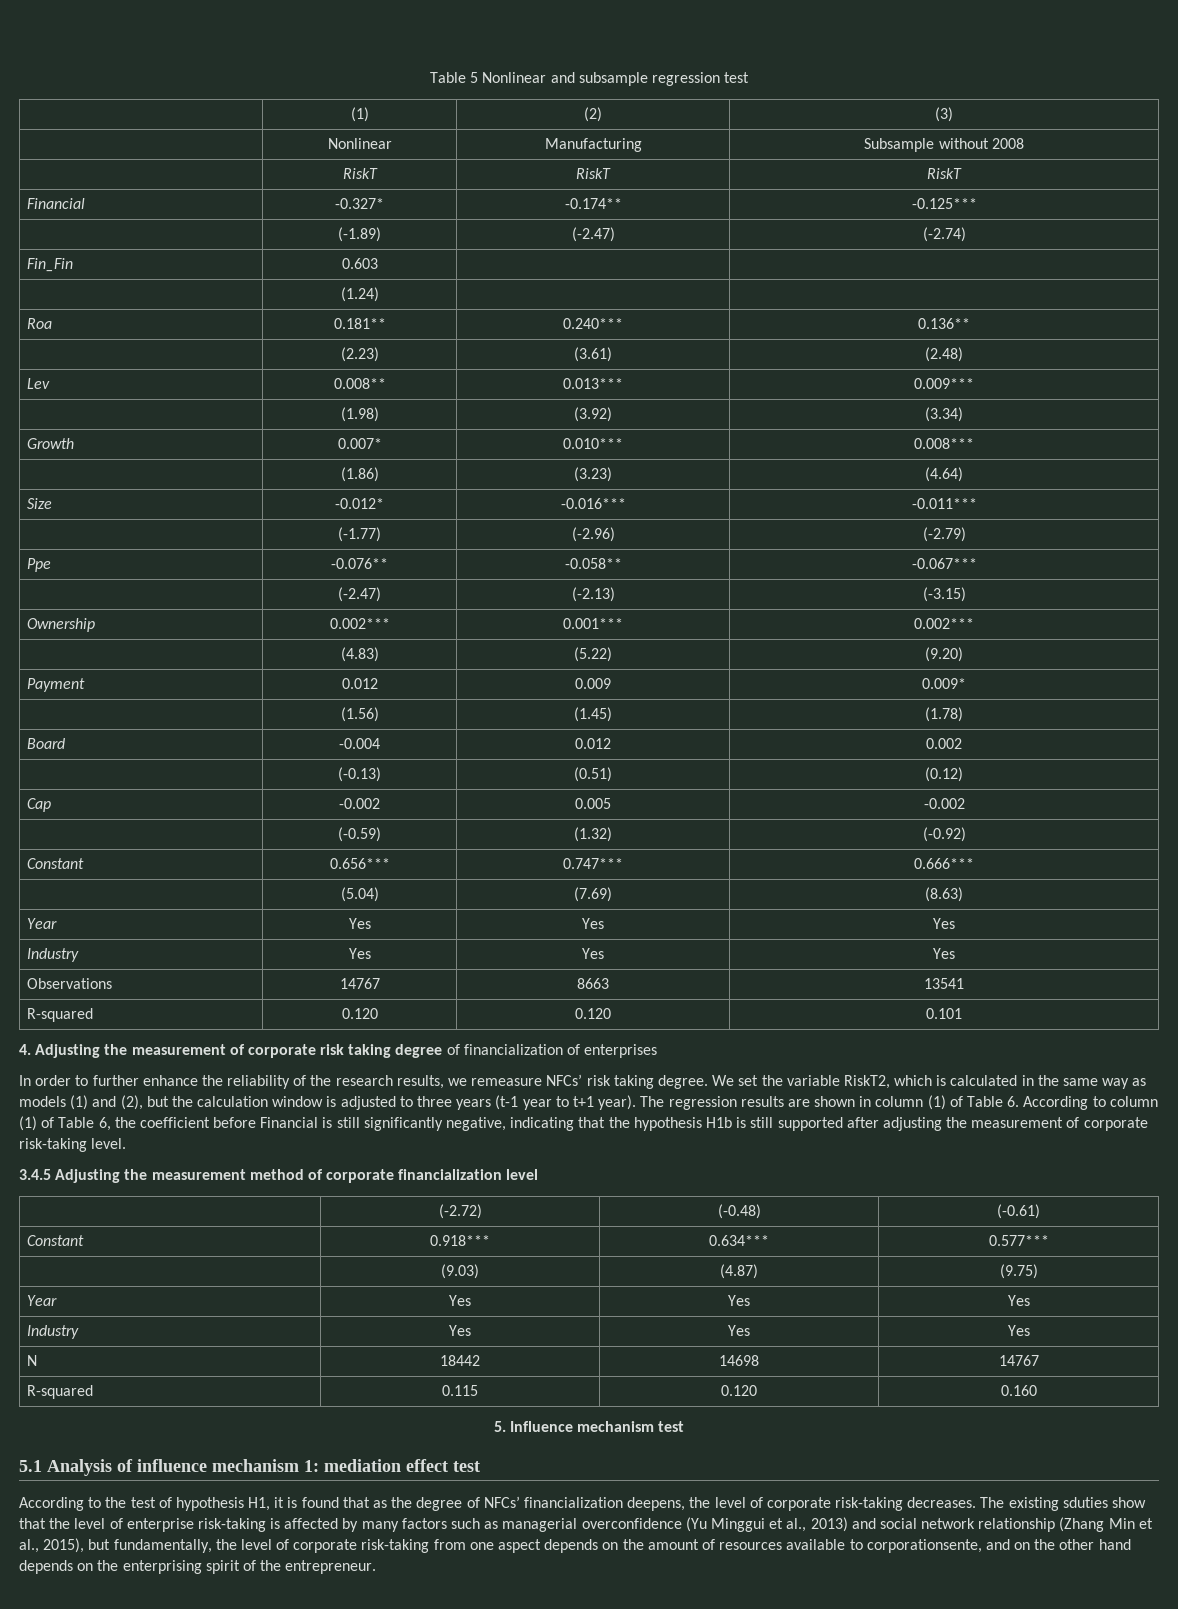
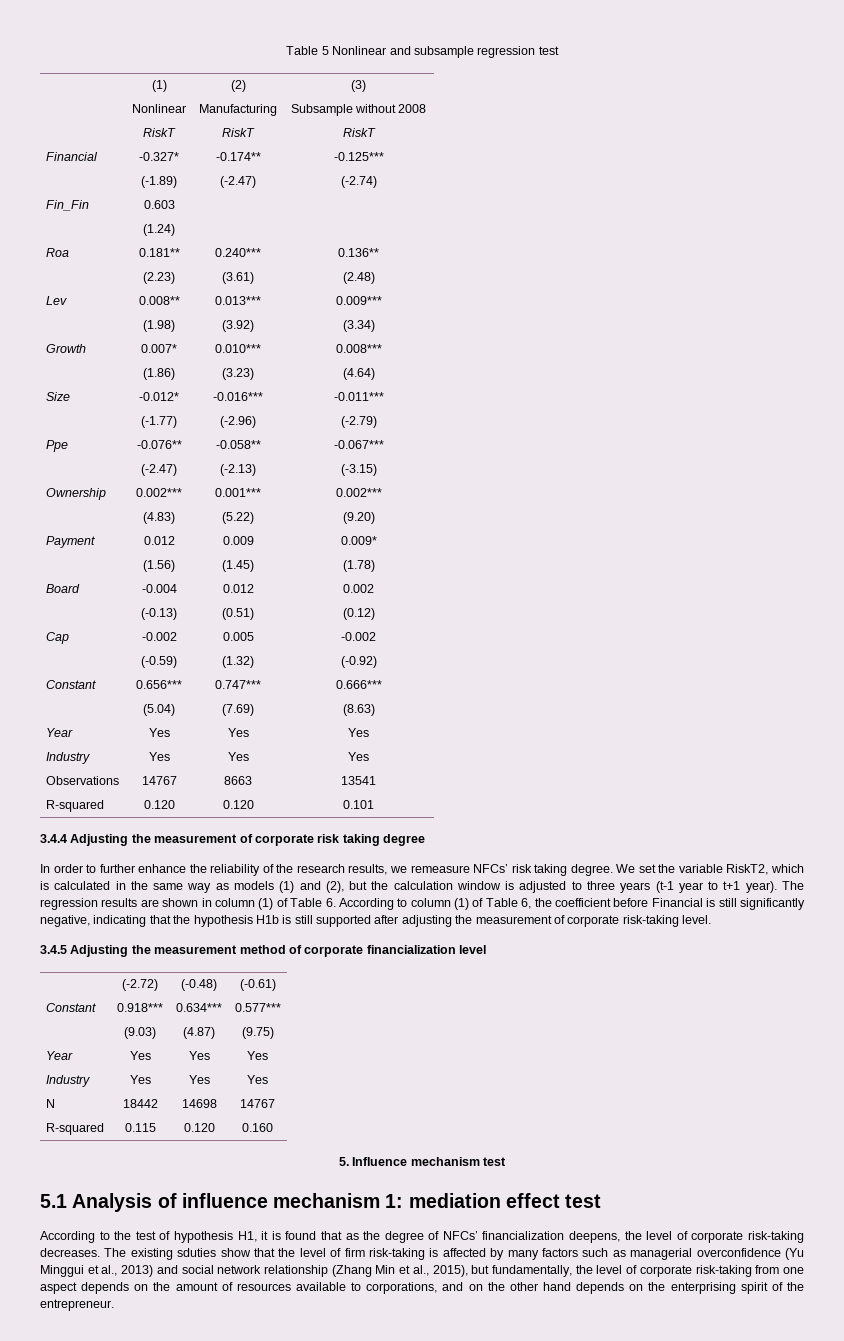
[19,1044,31,1055] 4. -> [40,834,67,843] 3.4.4
[446,1044,658,1058] of financialization of enterprises -> (425, 840) none
[126,1518,194,1532] enterprise -> [344,1248,365,1257] firm
[866,1539,982,1553] corporationsente, -> [366,1282,438,1294] corporations,

